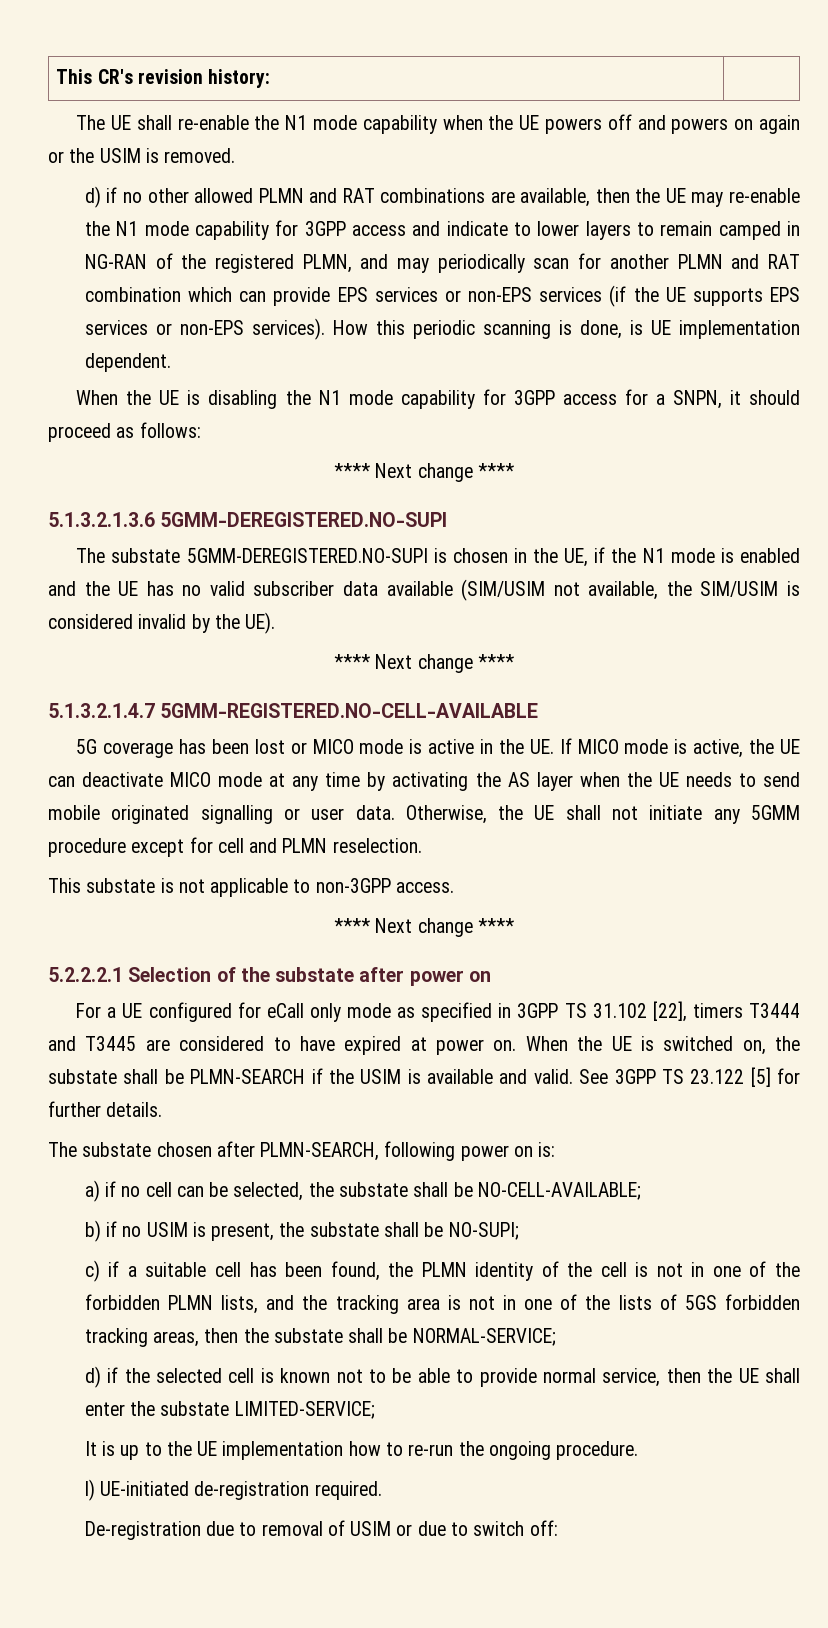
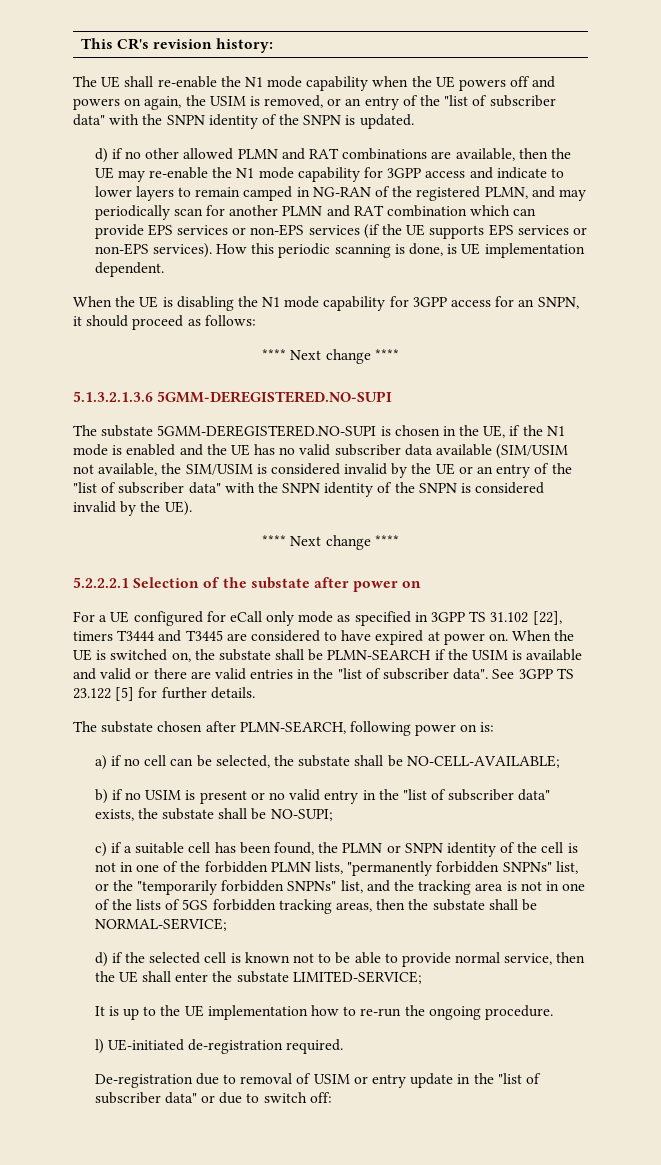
[759,115,801,134] [48,148,236,163] again or the USIM is removed. -> [144,95,556,110] [73,114,414,129] again, the USIM is removed, or an entry of the "list of subscriber data" with the SNPN identity of the SNPN is updated.
[655,394,665,405] a -> [518,299,535,307] an
(240, 621) none -> [435,463,572,478] [73,482,545,497] [73,501,161,516] UE or an entry of the "list of subscriber data" with the SNPN identity of the SNPN is considered invalid by the
[48,703,539,718] [76,738,801,758] [48,772,800,791] [48,805,800,824] [48,837,422,857] [48,878,454,897] [334,918,514,937] // 5.1.3.2.1.4.7 5GMM-REGISTERED.NO-CELL-AVAILABLE // 5G coverage has been lost or MICO mode is active in the UE. If MICO mode is active, the UE can deactivate MICO mode at any time by activating the AS layer when the UE needs to send mobile originated signalling or user data. Otherwise, the UE shall not initiate any 5GMM procedure except for cell and PLMN reselection. // This substate is not applicable to non-3GPP access. // **** Next change **** -> (399, 540) none
[533,1069,573,1084] valid. -> [100,668,489,680] valid or there are valid entries in the "list of subscriber data".
[211,1223,275,1241] present, -> [199,789,551,804] [94,809,134,821] present or no valid entry in the "list of subscriber data" exists,
(467, 1269) none -> [386,843,443,853] or SNPN
(259, 1304) none -> [347,861,578,876] [94,880,363,895] "permanently forbidden SNPNs" list, or the "temporarily forbidden SNPNs" list,
(413, 1530) none -> [371,1073,541,1088] [94,1092,216,1104] entry update in the "list of subscriber data" or

